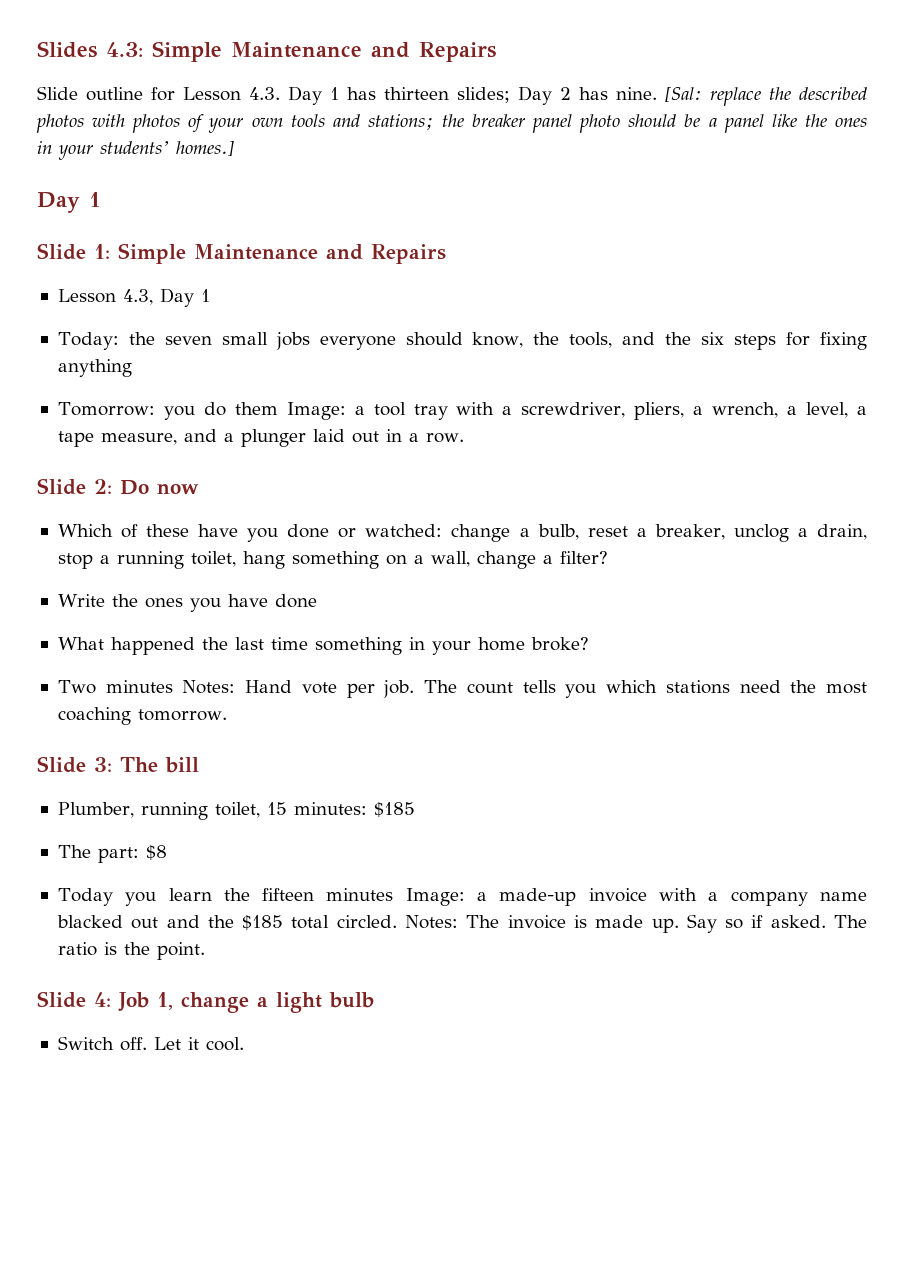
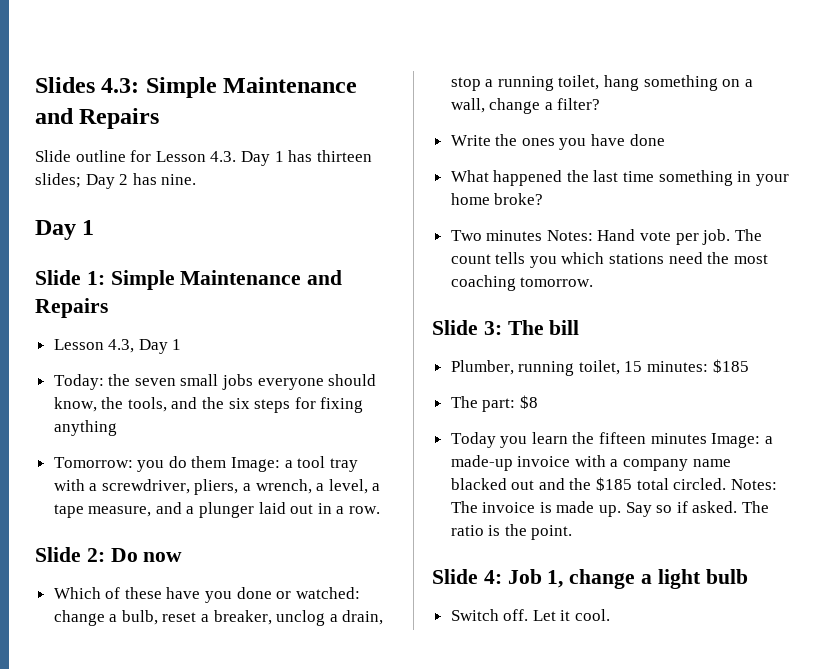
[665,86,867,106] [36,114,867,133] [37,140,234,160] [Sal: replace the described photos with photos of your own tools and stations; the breaker panel photo should be a panel like the ones in your students’ homes.] -> (197, 179) none

